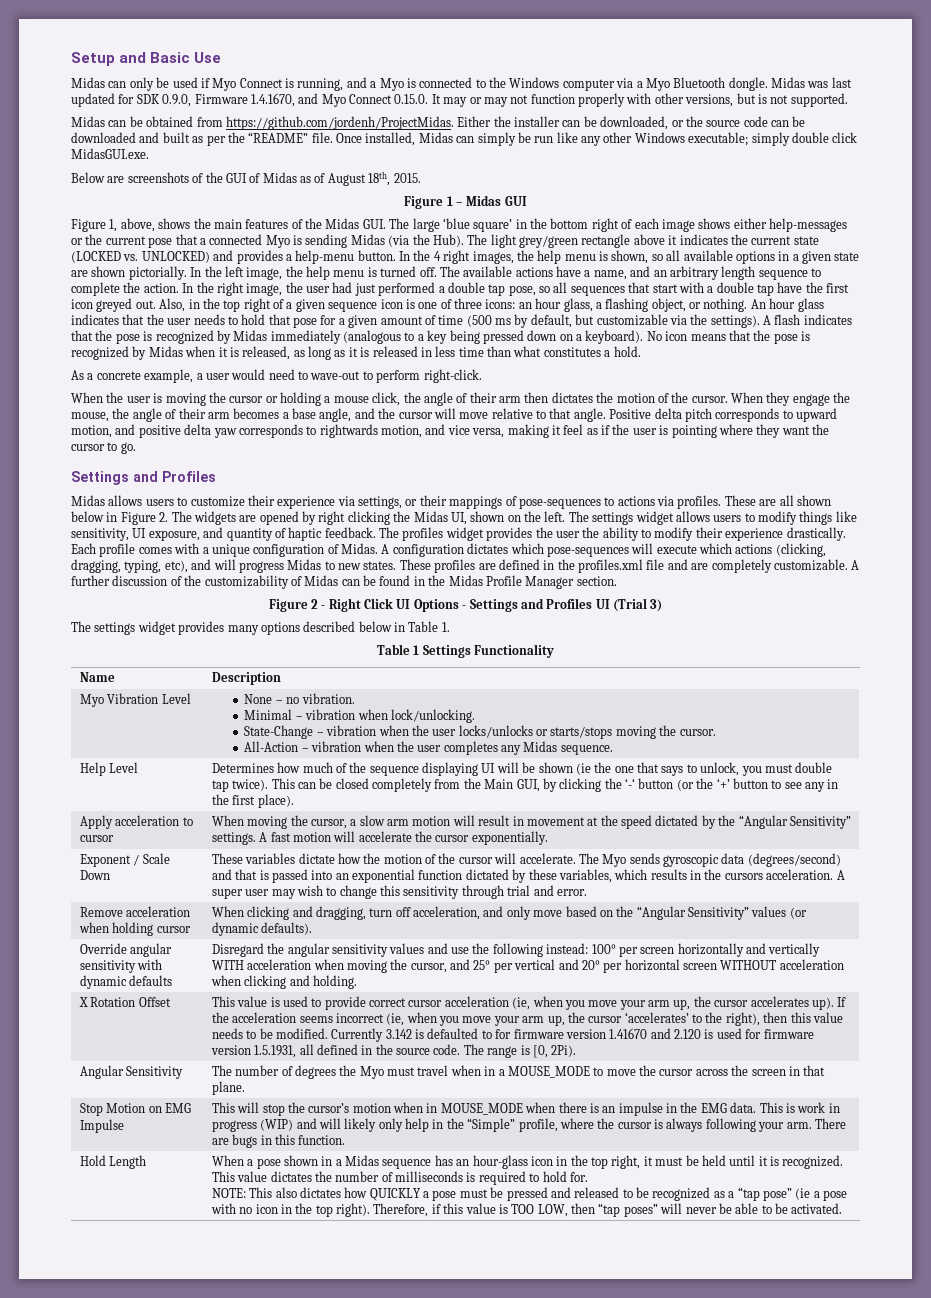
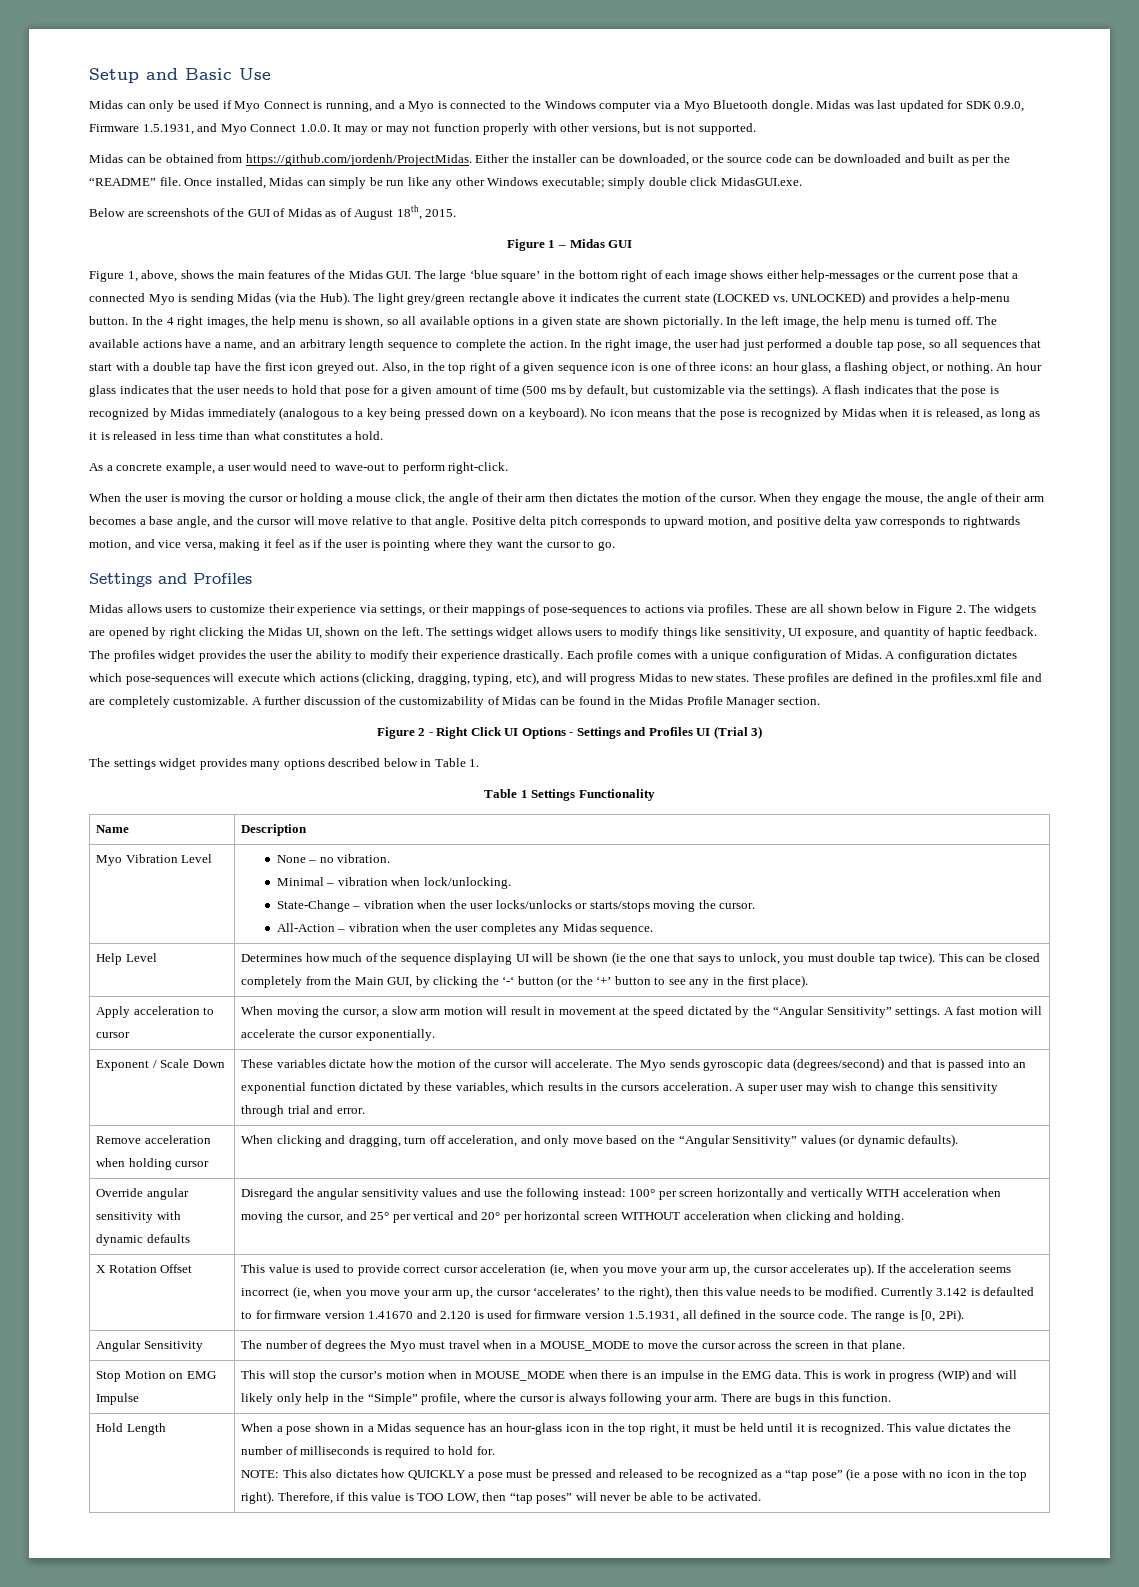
[250,93,295,107] 1.4.1670, -> [142,124,194,135] 1.5.1931,
[394,94,429,104] 0.15.0. -> [299,124,330,132] 1.0.0.

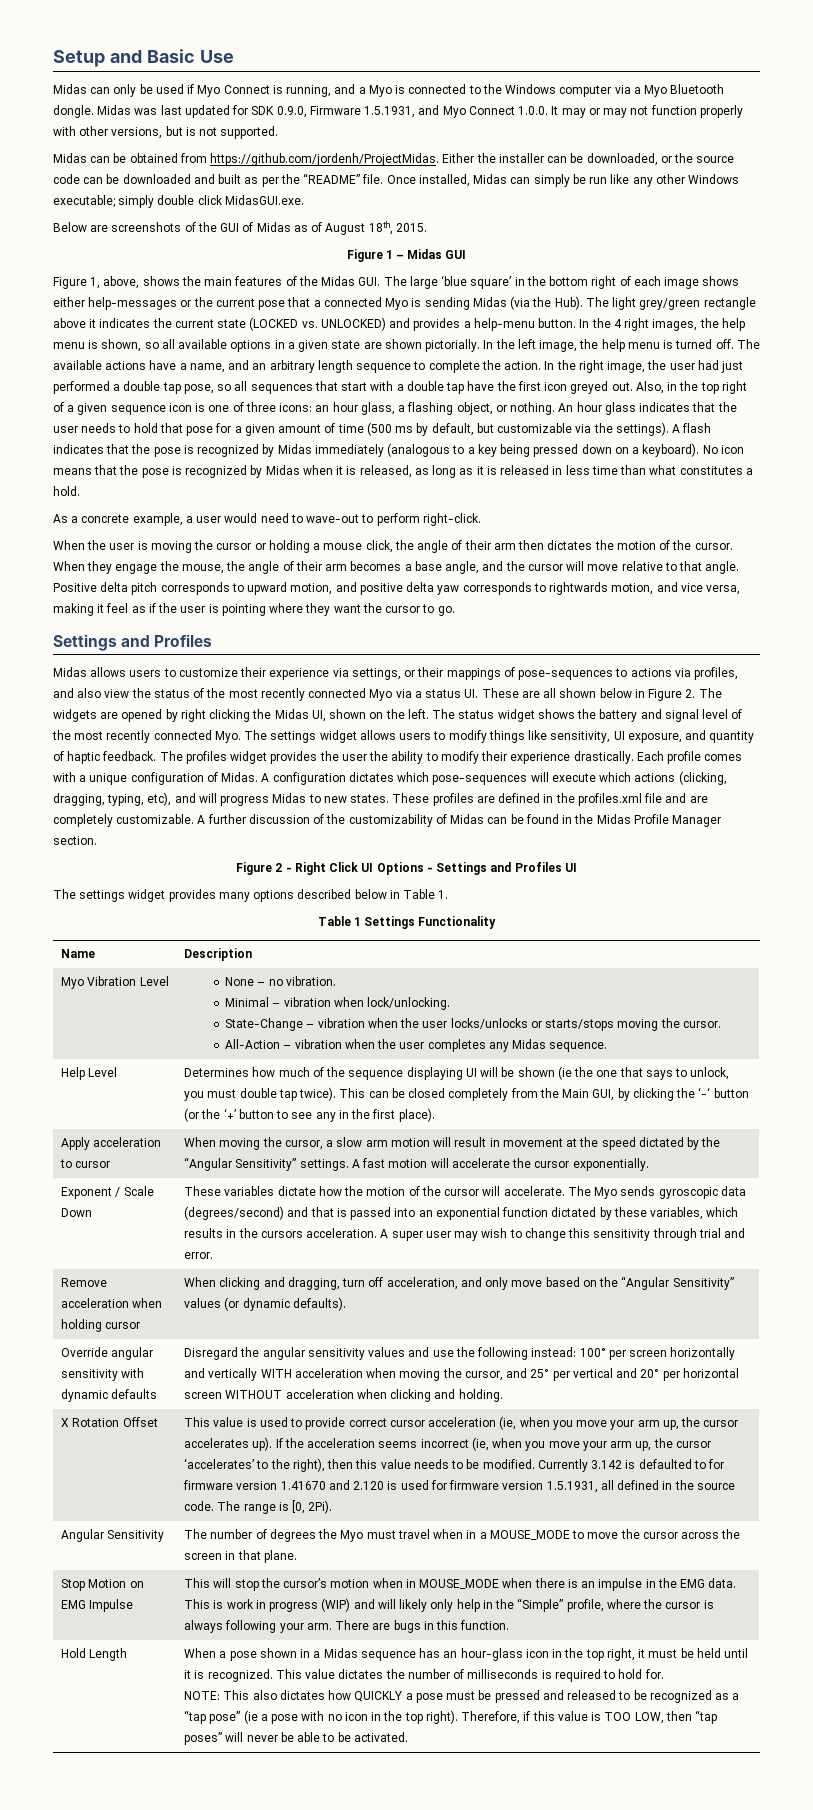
[707,604,752,616] profiles. -> [694,667,739,680] [53,688,479,701] profiles, and also view the status of the most recently connected Myo via a status UI.
(448, 631) none -> [458,709,743,722] [52,730,268,743] status widget shows the battery and signal level of the most recently connected Myo. The
[713,726,763,739] (Trial 3) -> (577, 867) none

